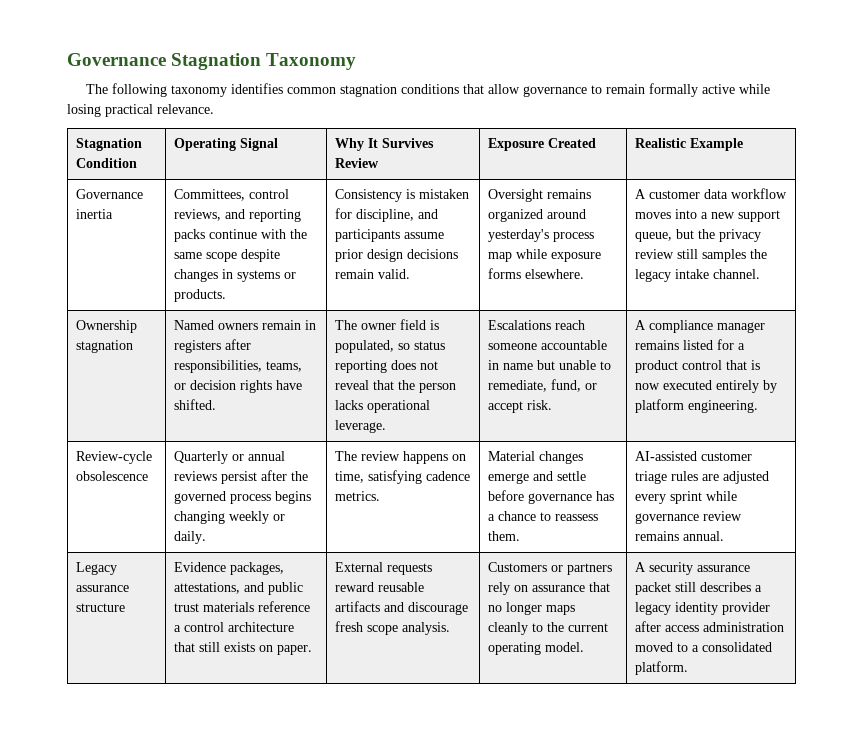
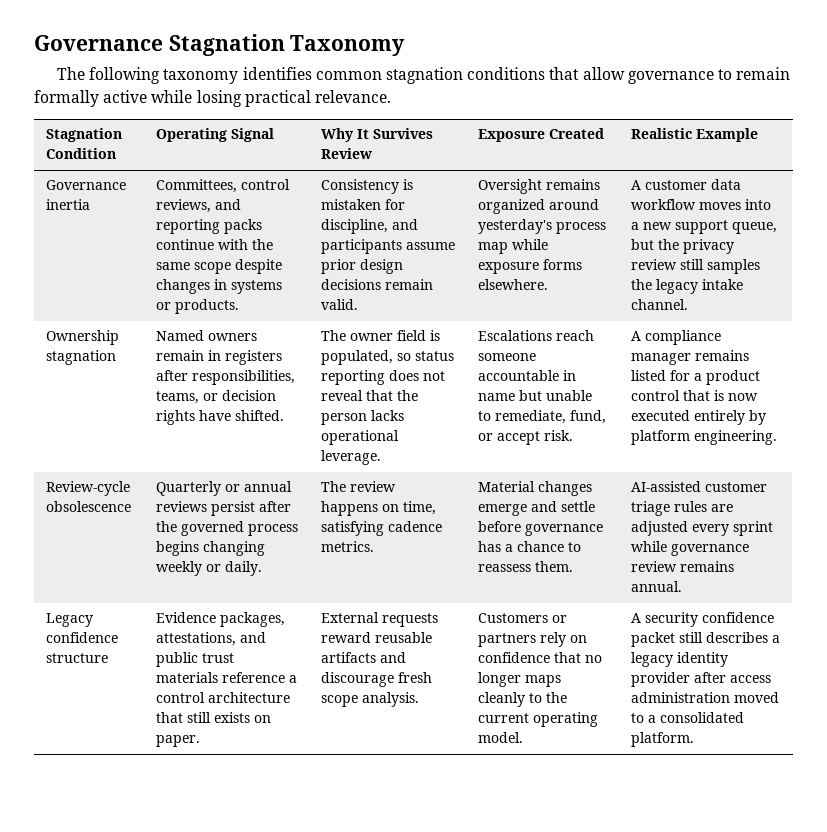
[76,585,130,592] assurance -> [45,632,118,643] confidence
[532,585,586,592] assurance -> [477,652,550,663] confidence
[697,565,751,572] assurance -> [701,612,774,623] confidence

